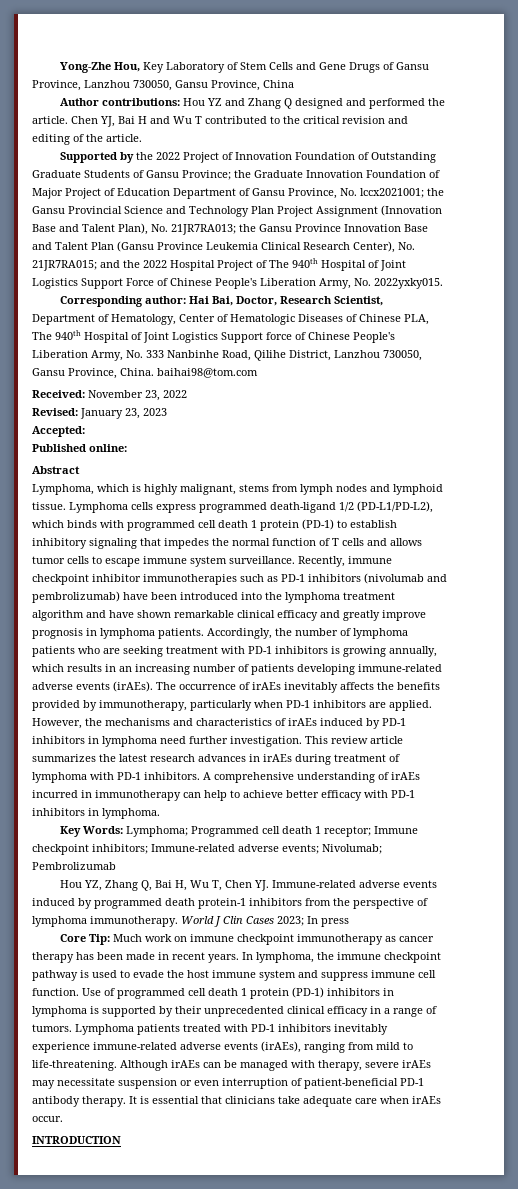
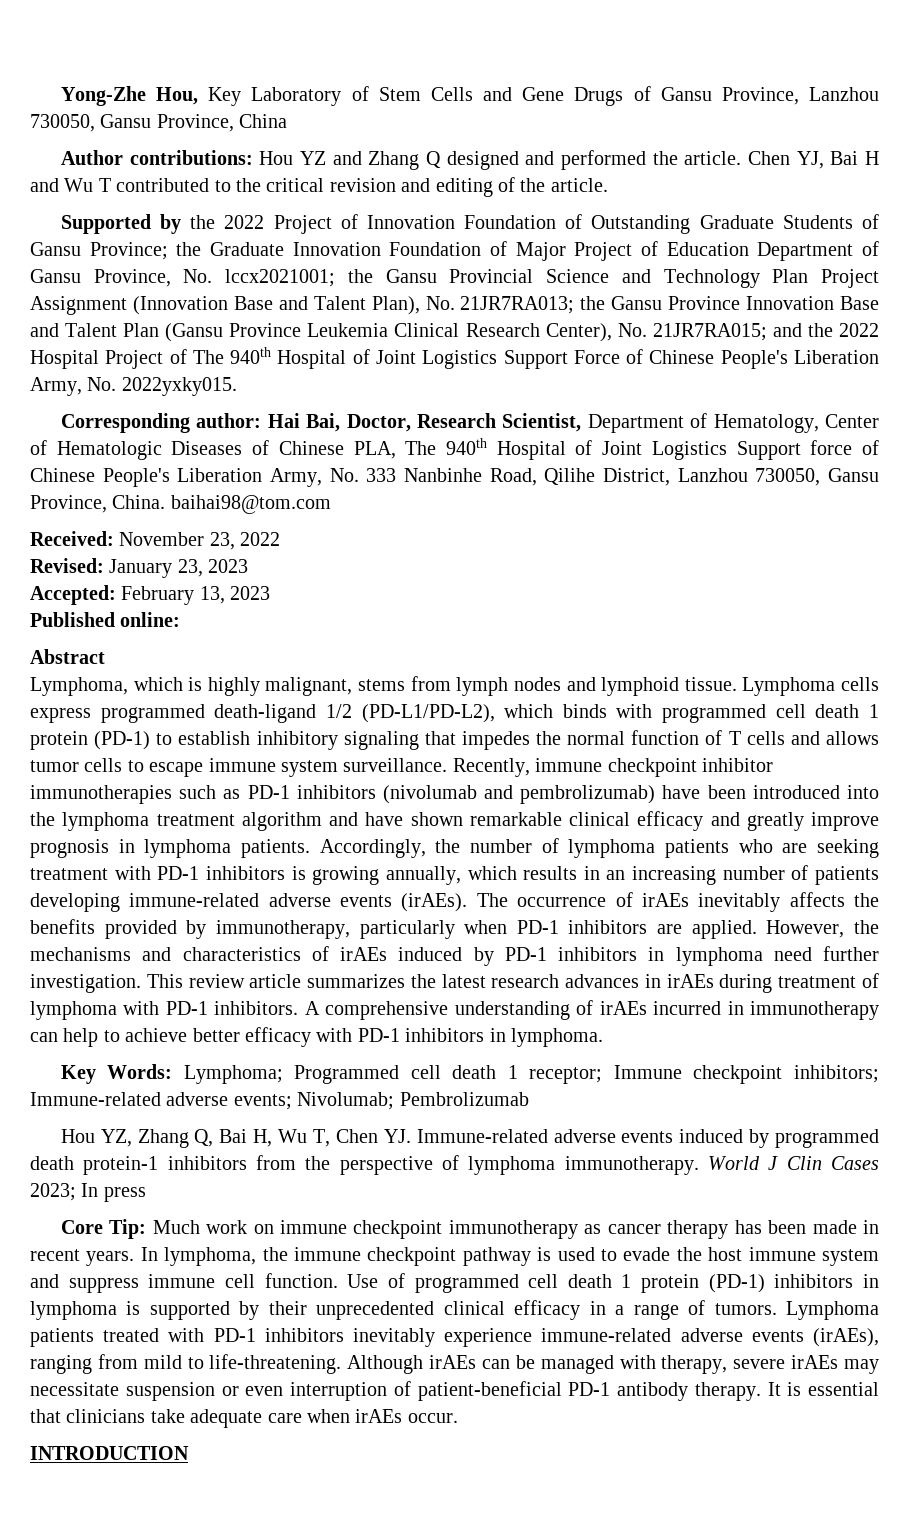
(85, 431) none -> [121,586,271,605] February 13, 2023

